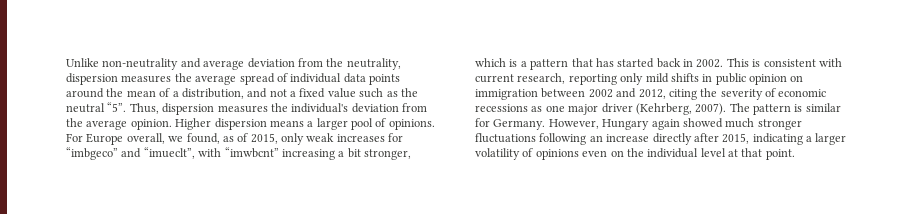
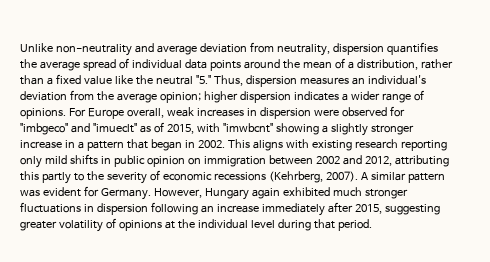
[326,58,344,67] the -> (274, 47) none
[121,75,172,83] measures -> [386,42,438,55] quantifies
[247,88,287,98] and not -> [420,59,453,69] [20,75,44,85] rather than
[359,88,398,98] such as -> [114,75,133,84] like
[107,102,127,112] “5”. -> [195,75,211,84] "5."
[270,103,288,112] the -> [351,77,365,85] an
[130,118,373,130] opinion. Higher dispersion means a larger pool -> [159,91,411,103] opinion; higher dispersion indicates a wider range
[168,133,404,145] [66,147,411,160] [475,58,842,70] [475,73,566,84] we found, as of 2015, only weak increases for “imbgeco” and “imueclt”, with “imwbcnt” increasing a bit stronger, which is a pattern that has started back in 2002. This is consistent with current research, -> [166,106,405,119] [20,122,414,136] [20,139,398,151] weak increases in dispersion were observed for "imbgeco" and "imueclt" as of 2015, with "imwbcnt" showing a slightly stronger increase in a pattern that began in 2002. This aligns with existing research
[668,89,697,100] citing -> [394,155,449,167] [20,171,84,184] attributing this partly to
[531,103,841,115] as one major driver (Kehrberg, 2007). The pattern is similar -> [268,171,445,183] [20,187,81,197] (Kehrberg, 2007). A similar pattern was evident
[682,118,723,128] showed -> [282,187,330,197] exhibited
(536, 138) none -> [83,203,148,215] in dispersion
[652,133,692,145] directly -> [261,203,325,216] immediately
[752,133,847,145] indicating a larger -> [384,204,440,215] [20,221,57,231] suggesting greater
[582,150,624,157] even on -> [164,221,175,229] at
[728,148,795,160] at that point. -> [277,219,372,231] during that period.

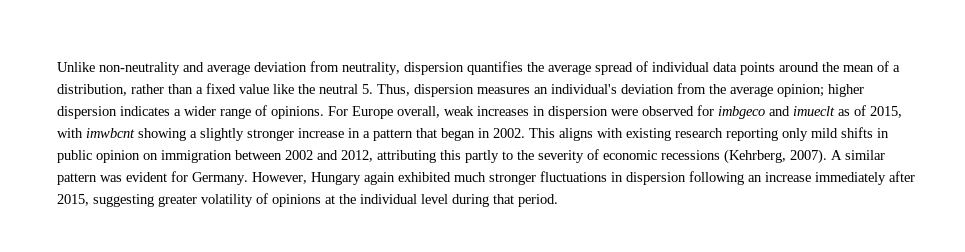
[195,75,211,84] "5." -> [362,84,373,94] 5.
[20,123,137,135] "imbgeco" and "imueclt" -> [718,106,835,119] imbgeco and imueclt
[222,123,273,133] "imwbcnt" -> [86,128,135,138] imwbcnt

